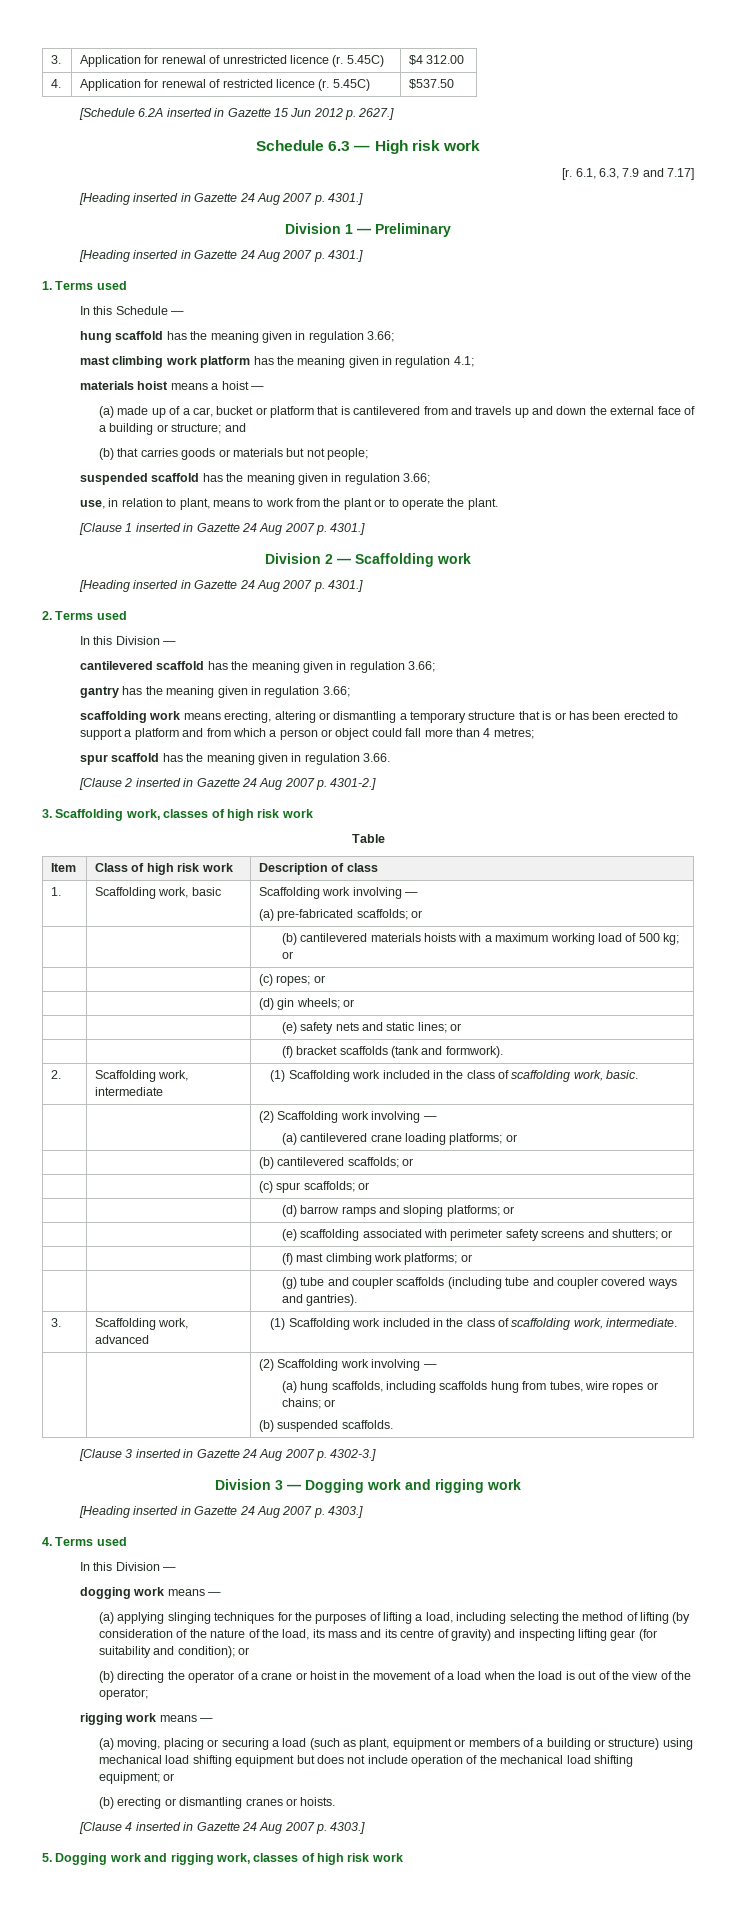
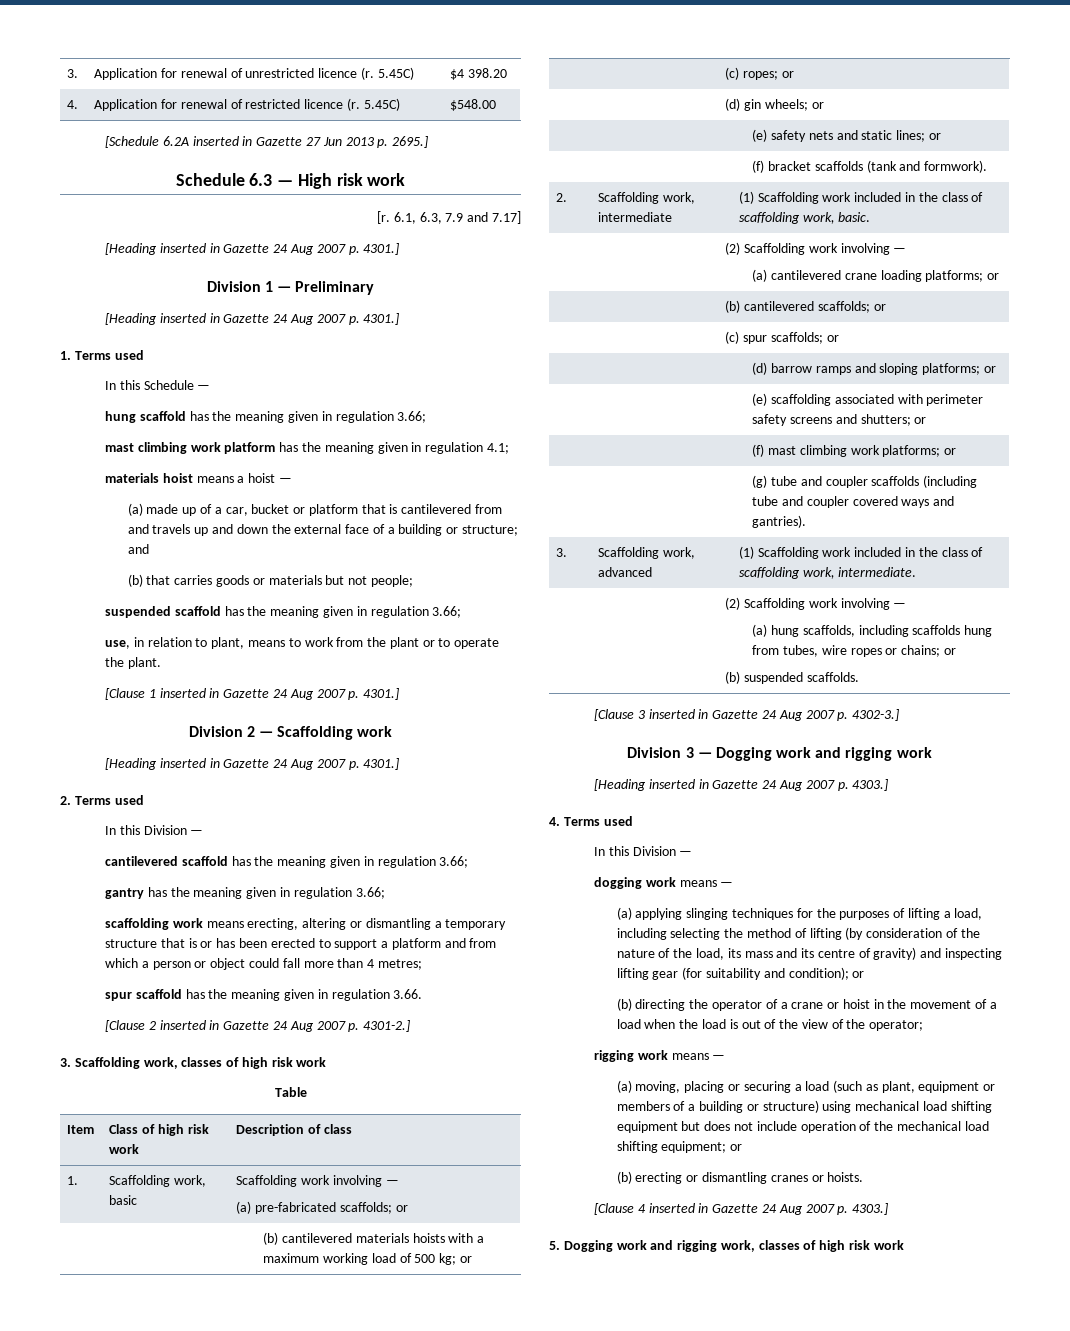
[426,55,465,64] 312.00 -> [468,68,508,78] 398.20
[409,79,455,89] $537.50 -> [450,99,497,111] $548.00
[273,108,395,120] 15 Jun 2012 p. 2627.] -> [305,136,429,148] 27 Jun 2013 p. 2695.]

